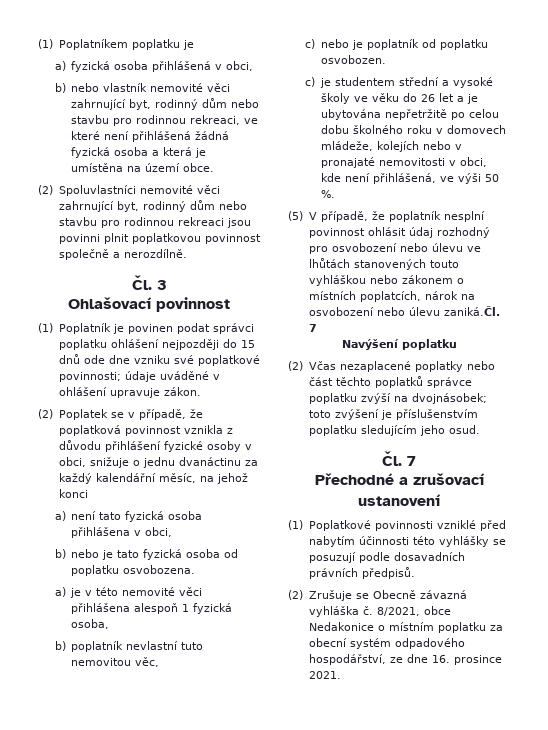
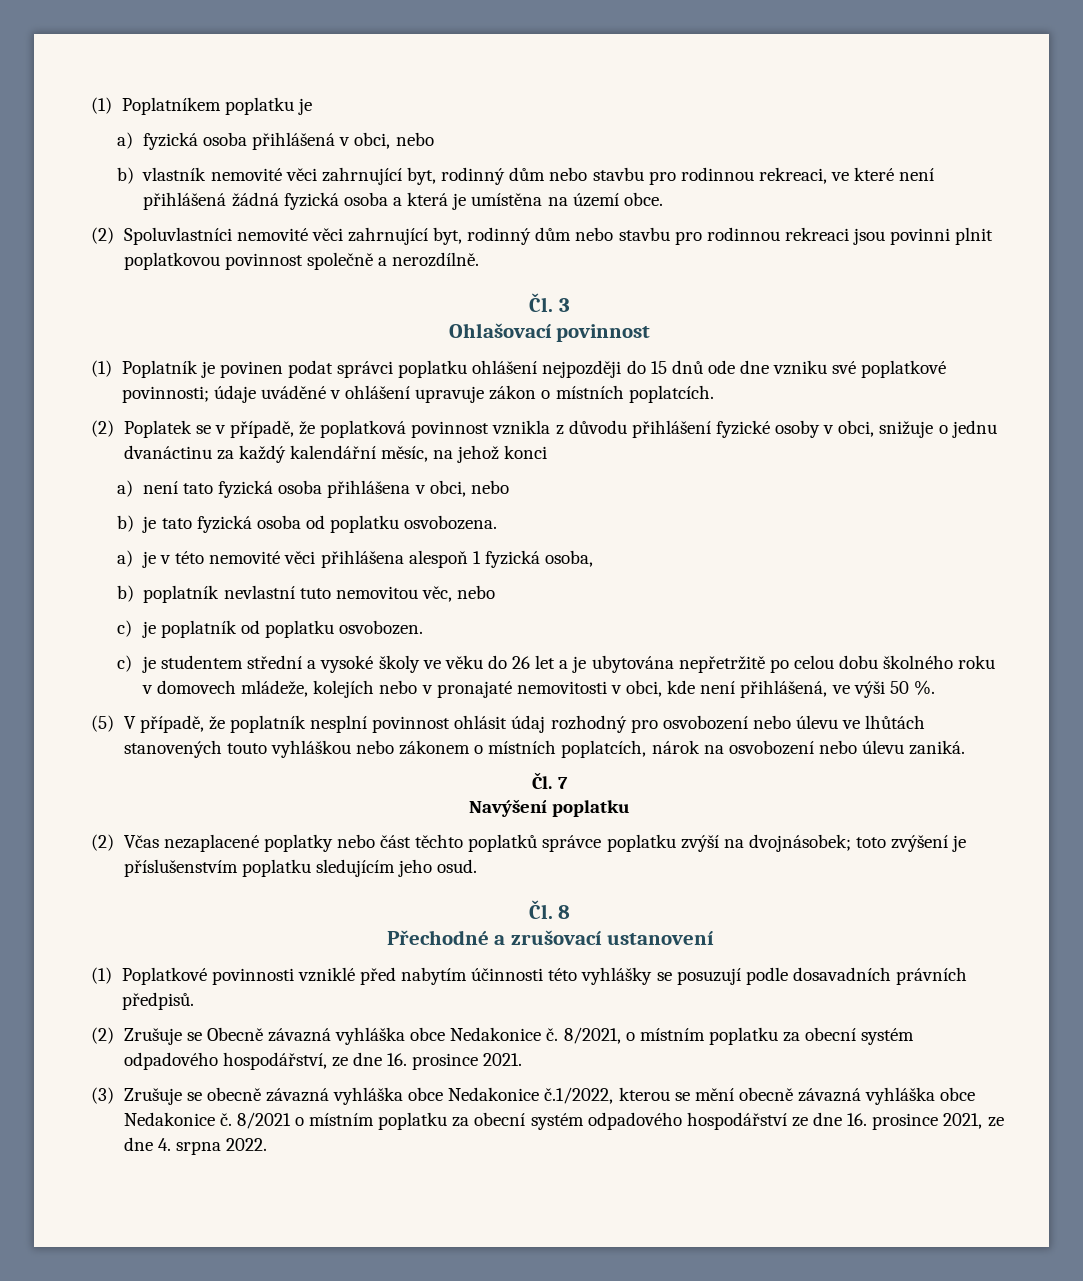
[54,83,100,93] // b) nebo -> [395,132,434,146] [116,167,134,184] nebo // b)
[163,387,201,396] zákon. -> [489,385,714,403] zákon o místních poplatcích.
[54,549,100,559] // b) nebo -> [470,480,509,494] [116,515,134,532] nebo // b)
[304,39,350,49] // c) nebo -> [457,585,496,599] [116,620,132,637] nebo // c)
[443,306,500,316] zaniká.Čl. -> [909,740,966,755] [532,772,553,789] zaniká. // Čl.
[407,456,416,466] 7 -> [558,905,571,919] 8
[362,606,451,616] [308,622,374,631] č. 8/2021, obce Nedakonice -> [410,1027,621,1044] obce Nedakonice č. 8/2021,
(341, 675) none -> [91,1087,976,1105] [123,1112,1004,1130] [123,1137,267,1155] // (3) Zrušuje se obecně závazná vyhláška obce Nedakonice č.1/2022, kterou se mění obecně závazná vyhláška obce Nedakonice č. 8/2021 o místním poplatku za obecní systém odpadového hospodářství ze dne 16. prosince 2021, ze dne 4. srpna 2022.

